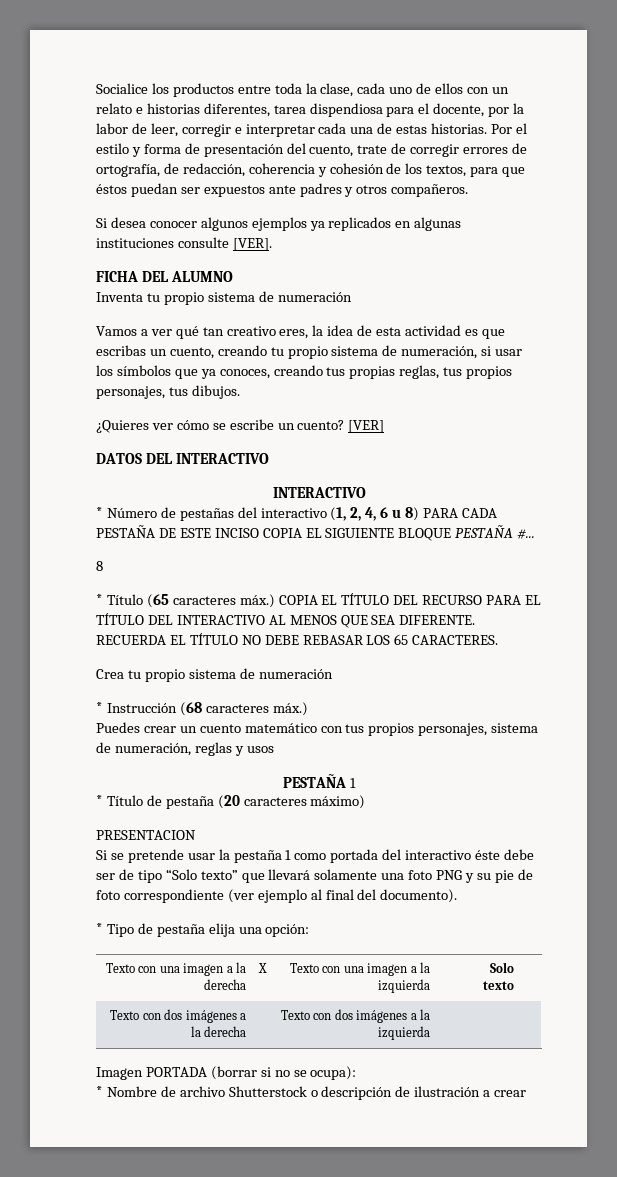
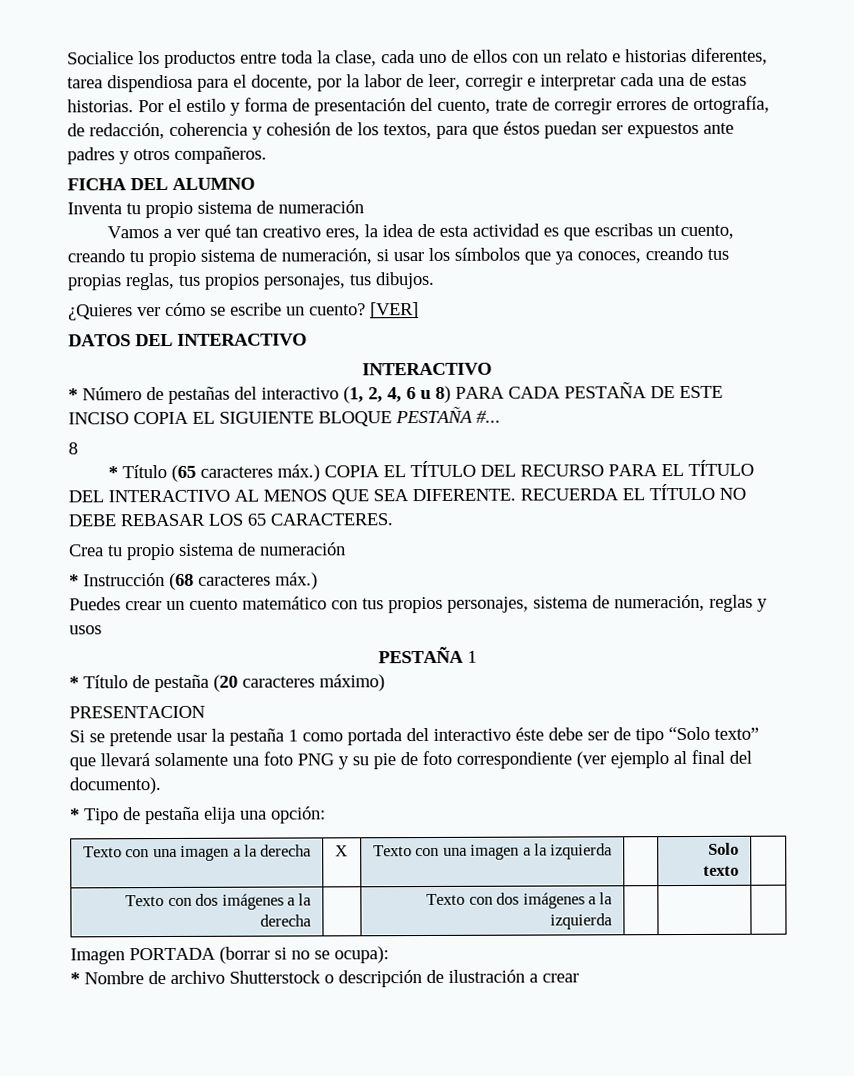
[96,217,462,231] [96,237,272,251] // Si desea conocer algunos ejemplos ya replicados en algunas instituciones consulte [VER]. -> (267, 155) none

